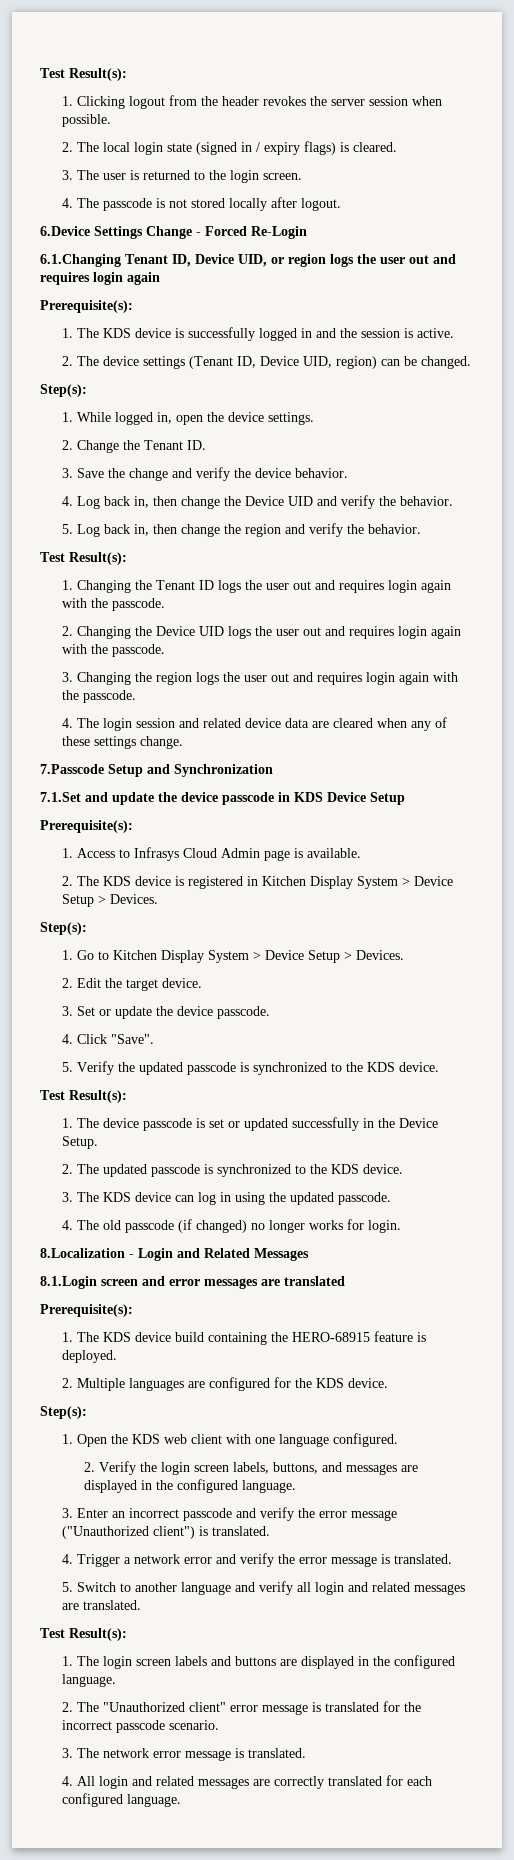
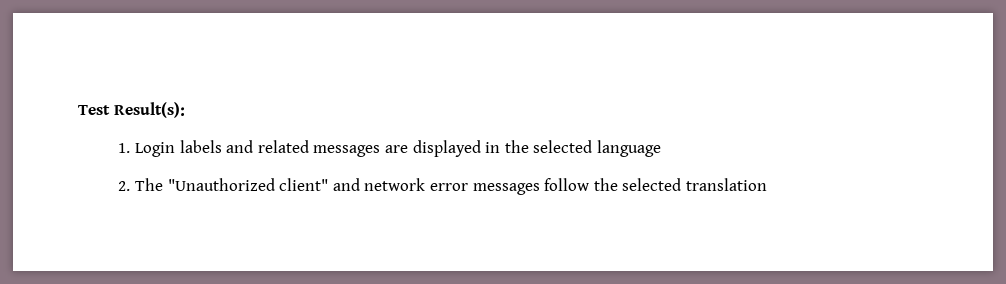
[40,68,127,81] [61,95,442,109] [61,114,111,127] [61,141,397,155] [61,170,302,183] [61,197,341,211] [40,226,307,239] [40,254,456,267] [40,272,160,285] [40,300,133,313] [61,327,454,341] [61,356,471,369] [40,384,87,397] [61,412,314,425] [61,440,206,453] [61,467,348,481] [61,495,453,509] [61,523,421,537] [40,552,127,565] [61,580,451,593] [61,598,165,611] [61,626,461,639] [61,644,165,657] [61,672,458,685] [61,690,136,703] [61,717,447,731] [61,736,183,749] [40,764,273,777] [40,792,405,805] [40,820,133,833] [61,847,361,861] [61,876,453,889] [61,894,158,907] [40,922,87,935] [61,950,404,963] [61,978,202,991] [61,1006,270,1019] [61,1034,154,1044] [61,1061,439,1075] [40,1090,127,1103] [61,1117,438,1131] [61,1136,98,1149] [61,1164,403,1177] [61,1192,391,1205] [61,1219,401,1233] [40,1248,309,1261] [40,1276,345,1289] [40,1304,133,1317] [61,1331,426,1345] [61,1350,117,1363] [61,1377,388,1391] [40,1406,87,1419] [61,1433,398,1447] [83,1461,342,1475] Test Result(s): // 1. Clicking logout from the header revokes the server session when possible. // 2. The local login state (signed in / expiry flags) is cleared. // 3. The user is returned to the login screen. // 4. The passcode is not stored locally after logout. // 6.Device Settings Change - Forced Re-Login // 6.1.Changing Tenant ID, Device UID, or region logs the user out and requires login again // Prerequisite(s): // 1. The KDS device is successfully logged in and the session is active. // 2. The device settings (Tenant ID, Device UID, region) can be changed. // Step(s): // 1. While logged in, open the device settings. // 2. Change the Tenant ID. // 3. Save the change and verify the device behavior. // 4. Log back in, then change the Device UID and verify the behavior. // 5. Log back in, then change the region and verify the behavior. // Test Result(s): // 1. Changing the Tenant ID logs the user out and requires login again with the passcode. // 2. Changing the Device UID logs the user out and requires login again with the passcode. // 3. Changing the region logs the user out and requires login again with the passcode. // 4. The login session and related device data are cleared when any of these settings change. // 7.Passcode Setup and Synchronization // 7.1.Set and update the device passcode in KDS Device Setup // Prerequisite(s): // 1. Access to Infrasys Cloud Admin page is available. // 2. The KDS device is registered in Kitchen Display System > Device Setup > Devices. // Step(s): // 1. Go to Kitchen Display System > Device Setup > Devices. // 2. Edit the target device. // 3. Set or update the device passcode. // 4. Click "Save". // 5. Verify the updated passcode is synchronized to the KDS device. // Test Result(s): // 1. The device passcode is set or updated successfully in the Device Setup. // 2. The updated passcode is synchronized to the KDS device. // 3. The KDS device can log in using the updated passcode. // 4. The old passcode (if changed) no longer works for login. // 8.Localization - Login and Related Messages // 8.1.Login screen and error messages are translated // Prerequisite(s): // 1. The KDS device build containing the HERO-68915 feature is deployed. // 2. Multiple languages are configured for the KDS device. // Step(s): // 1. Open the KDS web client with one language configured. // 2. Verify the login screen labels, buttons, and -> [78,102,185,118] [118,140,309,157] Test Result(s): // 1. Login labels and related
[176,1479,296,1493] [61,1507,397,1521] [61,1526,270,1539] [61,1553,452,1567] [61,1581,465,1595] [61,1600,141,1610] [40,1628,127,1641] [61,1655,455,1669] [61,1674,116,1687] [61,1701,421,1715] [61,1720,219,1733] [61,1748,306,1761] [61,1775,432,1789] [61,1793,181,1807] configured language. // 3. Enter an incorrect passcode and verify the error message ("Unauthorized client") is translated. // 4. Trigger a network error and verify the error message is translated. // 5. Switch to another language and verify all login and related messages are translated. // Test Result(s): // 1. The login screen labels and buttons are displayed in the configured language. // 2. The "Unauthorized client" error message is translated for the incorrect passcode scenario. // 3. The network error message is translated. // 4. All login and related messages are correctly translated for each configured language. -> [533,140,661,157] [118,178,767,195] selected language // 2. The "Unauthorized client" and network error messages follow the selected translation

